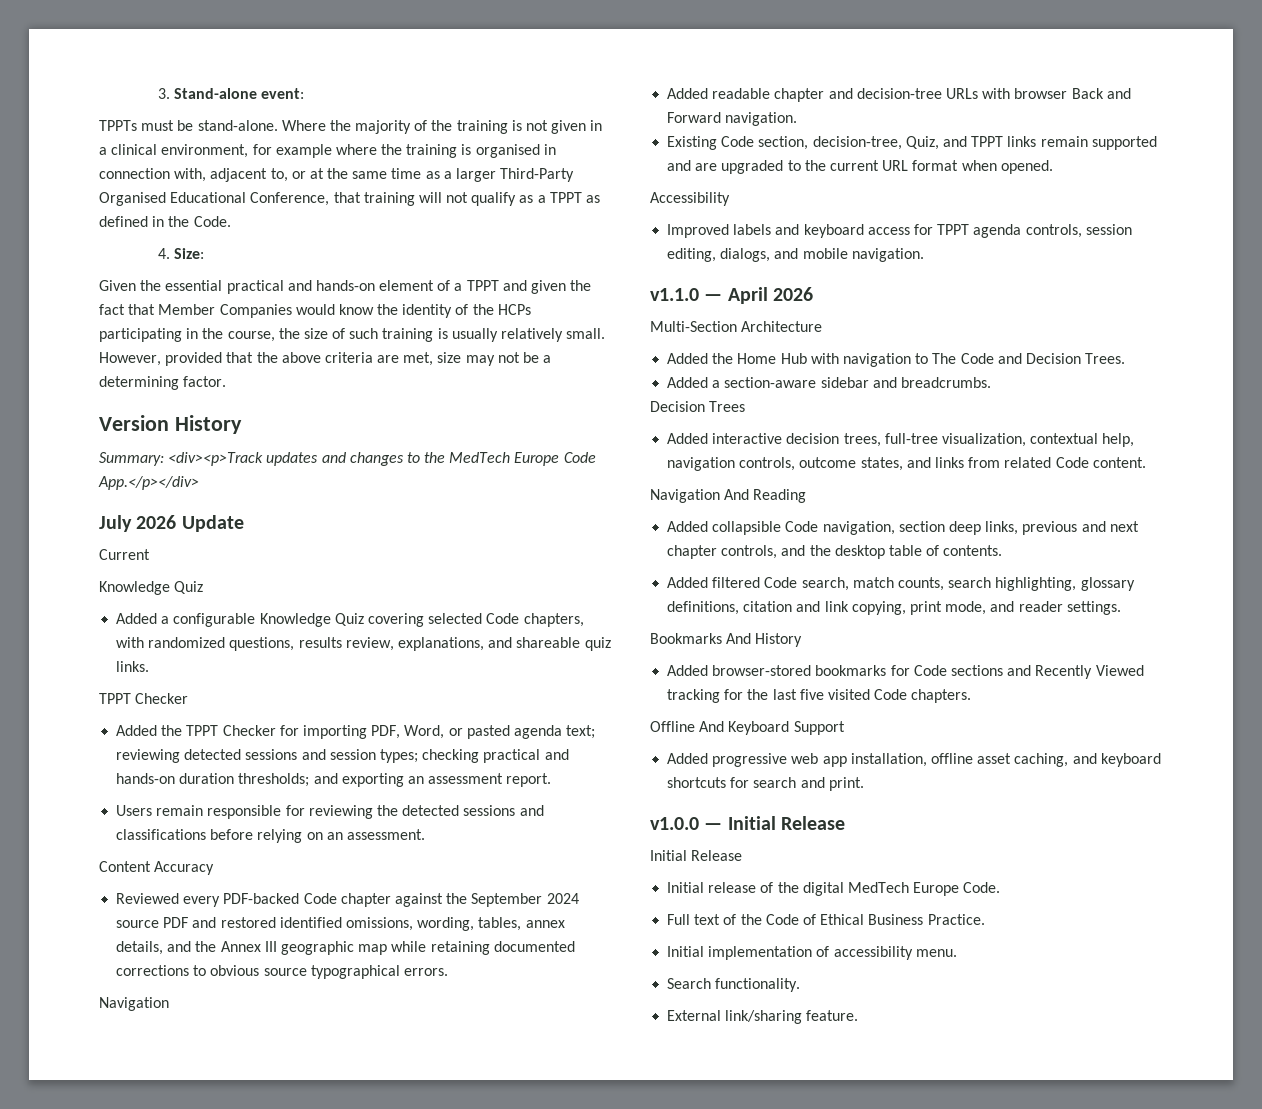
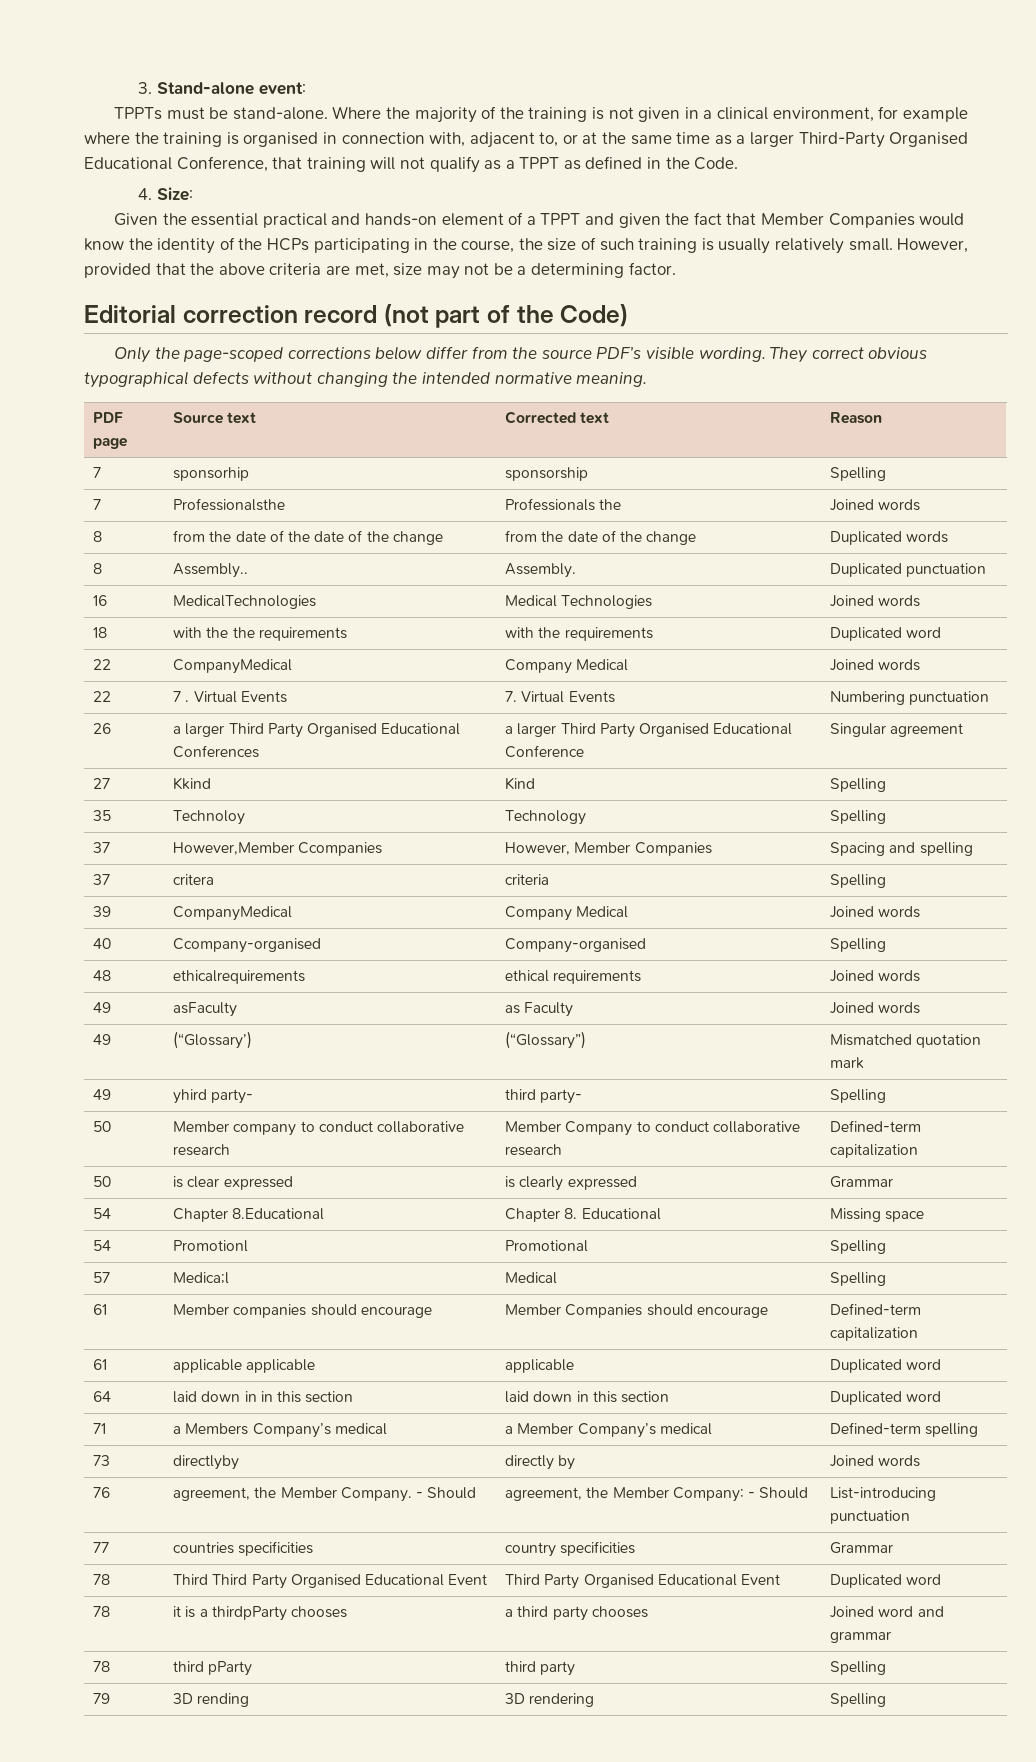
[99,415,242,434] [99,452,596,466] [98,476,199,490] [99,515,244,532] [99,549,150,560] [99,581,204,595] [116,613,584,627] [116,637,611,651] [116,661,150,672] [99,693,189,704] [116,725,596,739] [116,749,569,763] [116,773,552,787] [116,805,544,819] [116,829,425,843] [99,861,215,875] [116,893,579,907] [116,917,565,931] [116,941,575,955] [116,965,448,979] [99,997,169,1011] [667,88,1131,102] [667,112,798,126] [667,136,1157,150] [667,160,1053,174] [650,192,730,206] [667,224,1132,238] [667,248,924,262] [650,287,813,304] [650,321,823,332] [667,353,1126,367] [667,377,991,388] [650,401,746,412] [667,433,1135,447] [667,457,1146,471] [650,489,807,503] [667,521,1139,535] [667,545,1003,559] [667,577,1135,591] [667,601,1121,615] [650,633,803,647] [667,665,1144,679] [667,689,972,703] [650,721,845,735] [667,753,1161,767] [667,777,864,791] [650,816,845,830] [650,850,743,861] [667,882,1001,896] [667,914,985,925] [667,946,957,960] [667,978,801,992] [667,1010,859,1024] Version History // Summary: <div><p>Track updates and changes to the MedTech Europe Code App.</p></div> // July 2026 Update // Current // Knowledge Quiz // Added a configurable Knowledge Quiz covering selected Code chapters, with randomized questions, results review, explanations, and shareable quiz links. // TPPT Checker // Added the TPPT Checker for importing PDF, Word, or pasted agenda text; reviewing detected sessions and session types; checking practical and hands-on duration thresholds; and exporting an assessment report. // Users remain responsible for reviewing the detected sessions and classifications before relying on an assessment. // Content Accuracy // Reviewed every PDF-backed Code chapter against the September 2024 source PDF and restored identified omissions, wording, tables, annex details, and the Annex III geographic map while retaining documented corrections to obvious source typographical errors. // Navigation // Added readable chapter and decision-tree URLs with browser Back and Forward navigation. // Existing Code section, decision-tree, Quiz, and TPPT links remain supported and are upgraded to the current URL format when opened. // Accessibility // Improved labels and keyboard access for TPPT agenda controls, session editing, dialogs, and mobile navigation. // v1.1.0 — April 2026 // Multi-Section Architecture // Added the Home Hub with navigation to The Code and Decision Trees. // Added a section-aware sidebar and breadcrumbs. // Decision Trees // Added interactive decision trees, full-tree visualization, contextual help, navigation controls, outcome states, and links from related Code content. // Navigation And Reading // Added collapsible Code navigation, section deep links, previous and next chapter controls, and the desktop table of contents. // Added filtered Code search, match counts, search highlighting, glossary definitions, citation and link copying, print mode, and reader settings. // Bookmarks And History // Added browser-stored bookmarks for Code sections and Recently Viewed tracking for the last five visited Code chapters. // Offline And Keyboard Support // Added progressive web app installation, offline asset caching, and keyboard shortcuts for search and print. // v1.0.0 — Initial Release // Initial Release // Initial release of the digital MedTech Europe Code. // Full text of the Code of Ethical Business Practice. // Initial implementation of accessibility menu. // Search functionality. // External link/sharing feature. -> [84,304,629,328] [114,346,928,363] [84,371,648,388] [93,412,124,423] [93,438,128,449] [173,412,257,424] [505,411,610,424] [830,412,883,424] [93,467,102,478] [173,467,250,481] [505,467,589,481] [830,467,887,481] [93,499,102,510] [173,498,286,511] [505,498,622,511] [830,499,921,511] [93,531,103,542] [173,530,443,545] [505,530,697,545] [830,531,949,545] [93,563,103,574] [173,563,249,578] [505,563,577,578] [830,563,987,577] [93,595,108,606] [173,595,317,609] [505,595,653,609] [830,595,921,607] [93,627,108,638] [173,627,347,641] [505,627,653,641] [830,627,942,641] [93,659,112,670] [173,659,293,674] [505,659,629,674] [830,659,921,671] [93,691,112,702] [173,691,287,703] [505,691,615,703] [830,691,990,705] [93,723,112,734] [173,723,461,738] [173,745,260,758] [505,723,793,738] [505,745,585,758] [830,723,964,737] [93,778,111,789] [173,777,212,790] [505,777,536,790] [830,778,887,792] [93,810,112,821] [173,810,246,825] [505,810,587,825] [830,810,887,824] [93,842,111,853] [173,842,383,856] [505,842,712,856] [830,842,973,856] [93,874,111,885] [173,874,215,885] [505,874,550,885] [830,874,887,888] [93,906,112,917] [173,906,293,921] [505,906,629,921] [830,906,921,918] [93,938,112,949] [173,938,322,953] [505,938,647,953] [830,938,887,952] [93,970,112,981] [173,970,306,984] [505,970,642,984] [830,970,921,982] [93,1002,112,1013] [173,1002,238,1017] [505,1002,574,1017] [830,1002,921,1014] [93,1034,112,1045] [173,1031,253,1049] [505,1031,587,1049] [830,1034,982,1048] [830,1057,865,1069] [93,1089,112,1100] [173,1089,254,1104] [505,1089,583,1104] [830,1089,887,1103] [93,1121,112,1132] [173,1121,465,1136] [173,1144,231,1156] [505,1121,801,1136] [505,1144,563,1156] [830,1120,922,1132] [830,1144,919,1158] [93,1176,112,1187] [173,1176,293,1190] [505,1176,637,1191] [830,1176,894,1188] [93,1208,112,1219] [173,1208,325,1222] [505,1208,661,1222] [830,1208,925,1222] [93,1240,112,1251] [173,1240,249,1252] [505,1240,589,1252] [830,1240,887,1254] [93,1272,111,1283] [173,1272,230,1284] [505,1272,558,1284] [830,1272,887,1286] [93,1304,108,1315] [173,1304,432,1318] [505,1304,768,1318] [830,1303,922,1315] [830,1327,919,1341] [93,1359,108,1370] [173,1359,316,1373] [505,1359,575,1373] [830,1359,942,1373] [93,1391,112,1402] [173,1391,354,1403] [505,1391,670,1403] [830,1391,942,1405] [93,1423,107,1434] [173,1423,387,1438] [505,1423,712,1438] [830,1422,979,1437] [93,1455,111,1466] [173,1455,240,1470] [505,1455,576,1470] [830,1455,921,1467] [93,1487,111,1498] [173,1487,477,1502] [505,1487,809,1502] [830,1487,937,1501] [830,1510,911,1524] [93,1542,110,1553] [173,1541,314,1556] [505,1541,636,1557] [830,1542,894,1554] [93,1574,111,1585] [173,1574,488,1589] [505,1574,781,1589] [830,1574,942,1588] [93,1606,111,1617] [173,1606,348,1621] [505,1606,648,1621] [830,1606,944,1618] [830,1631,892,1643] [93,1661,111,1672] [173,1661,253,1676] [505,1661,576,1676] [830,1661,887,1675] [93,1693,111,1704] [173,1693,250,1707] [505,1693,595,1707] [830,1693,887,1707] Editorial correction record (not part of the Code) // Only the page-scoped corrections below differ from the source PDF’s visible wording. They correct obvious typographical defects without changing the intended normative meaning. // PDF page | Source text | Corrected text | Reason // 7 | sponsorhip | sponsorship | Spelling // 7 | Professionalsthe | Professionals the | Joined words // 8 | from the date of the date of the change | from the date of the change | Duplicated words // 8 | Assembly.. | Assembly. | Duplicated punctuation // 16 | MedicalTechnologies | Medical Technologies | Joined words // 18 | with the the requirements | with the requirements | Duplicated word // 22 | CompanyMedical | Company Medical | Joined words // 22 | 7 . Virtual Events | 7. Virtual Events | Numbering punctuation // 26 | a larger Third Party Organised Educational Conferences | a larger Third Party Organised Educational Conference | Singular agreement // 27 | Kkind | Kind | Spelling // 35 | Technoloy | Technology | Spelling // 37 | However,Member Ccompanies | However, Member Companies | Spacing and spelling // 37 | critera | criteria | Spelling // 39 | CompanyMedical | Company Medical | Joined words // 40 | Ccompany-organised | Company-organised | Spelling // 48 | ethicalrequirements | ethical requirements | Joined words // 49 | asFaculty | as Faculty | Joined words // 49 | (“Glossary’) | (“Glossary”) | Mismatched quotation mark // 49 | yhird party- | third party- | Spelling // 50 | Member company to conduct collaborative research | Member Company to conduct collaborative research | Defined-term capitalization // 50 | is clear expressed | is clearly expressed | Grammar // 54 | Chapter 8.Educational | Chapter 8. Educational | Missing space // 54 | Promotionl | Promotional | Spelling // 57 | Medica;l | Medical | Spelling // 61 | Member companies should encourage | Member Companies should encourage | Defined-term capitalization // 61 | applicable applicable | applicable | Duplicated word // 64 | laid down in in this section | laid down in this section | Duplicated word // 71 | a Members Company’s medical | a Member Company’s medical | Defined-term spelling // 73 | directlyby | directly by | Joined words // 76 | agreement, the Member Company. - Should | agreement, the Member Company: - Should | List-introducing punctuation // 77 | countries specificities | country specificities | Grammar // 78 | Third Third Party Organised Educational Event | Third Party Organised Educational Event | Duplicated word // 78 | it is a thirdpParty chooses | a third party chooses | Joined word and grammar // 78 | third pParty | third party | Spelling // 79 | 3D rending | 3D rendering | Spelling

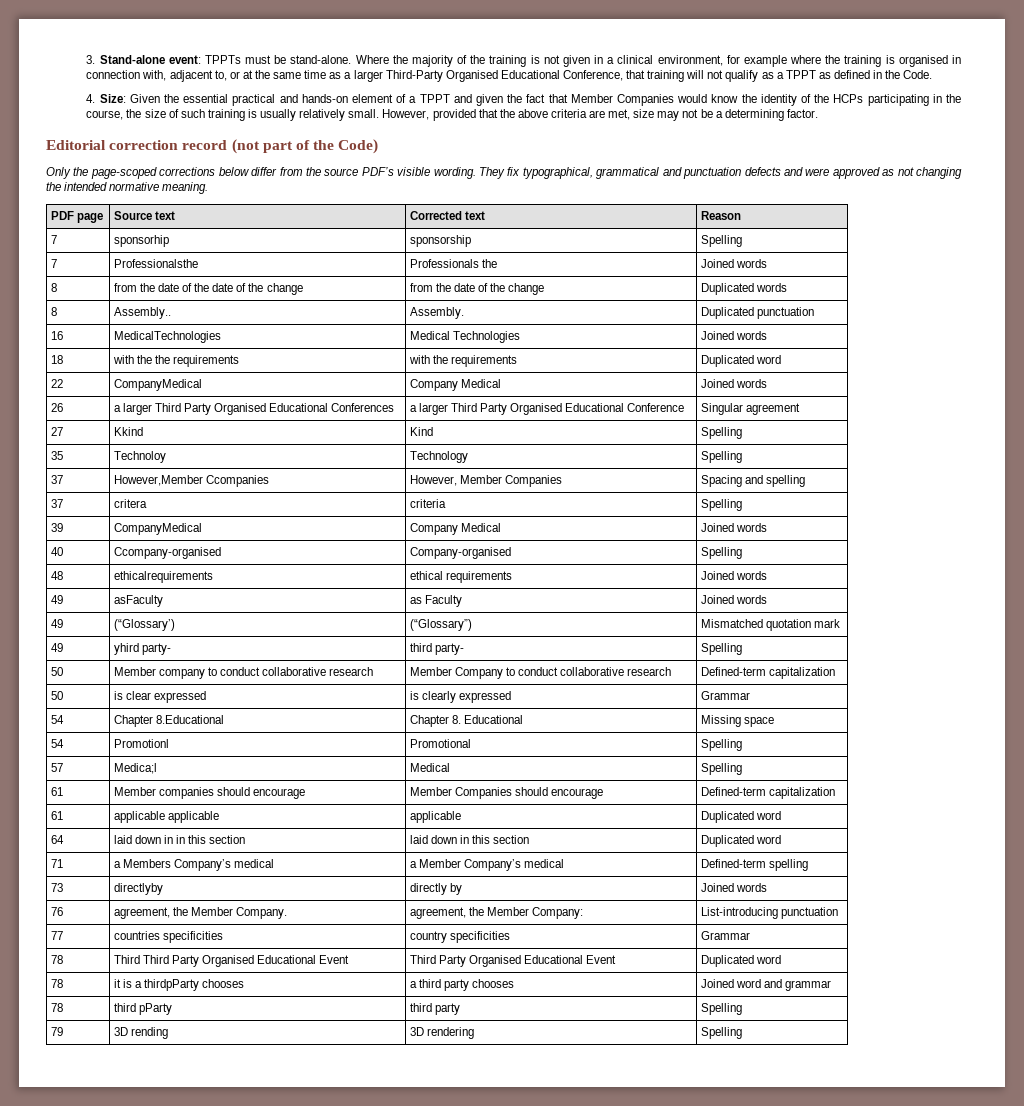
(306, 88) // -> (201, 59) none
(193, 194) // -> (126, 98) none
[811,347,928,359] [84,371,313,388] correct obvious typographical defects without -> [507,167,914,179] fix typographical, grammatical and punctuation defects and were approved as not
[93,691,112,702] [173,691,287,703] [505,691,615,703] [830,691,990,705] // 22 | 7 . Virtual Events | 7. Virtual Events | Numbering punctuation -> (767, 383) none
[416,1487,477,1499] - Should -> (288, 913) none
[748,1487,809,1499] - Should -> (584, 913) none

